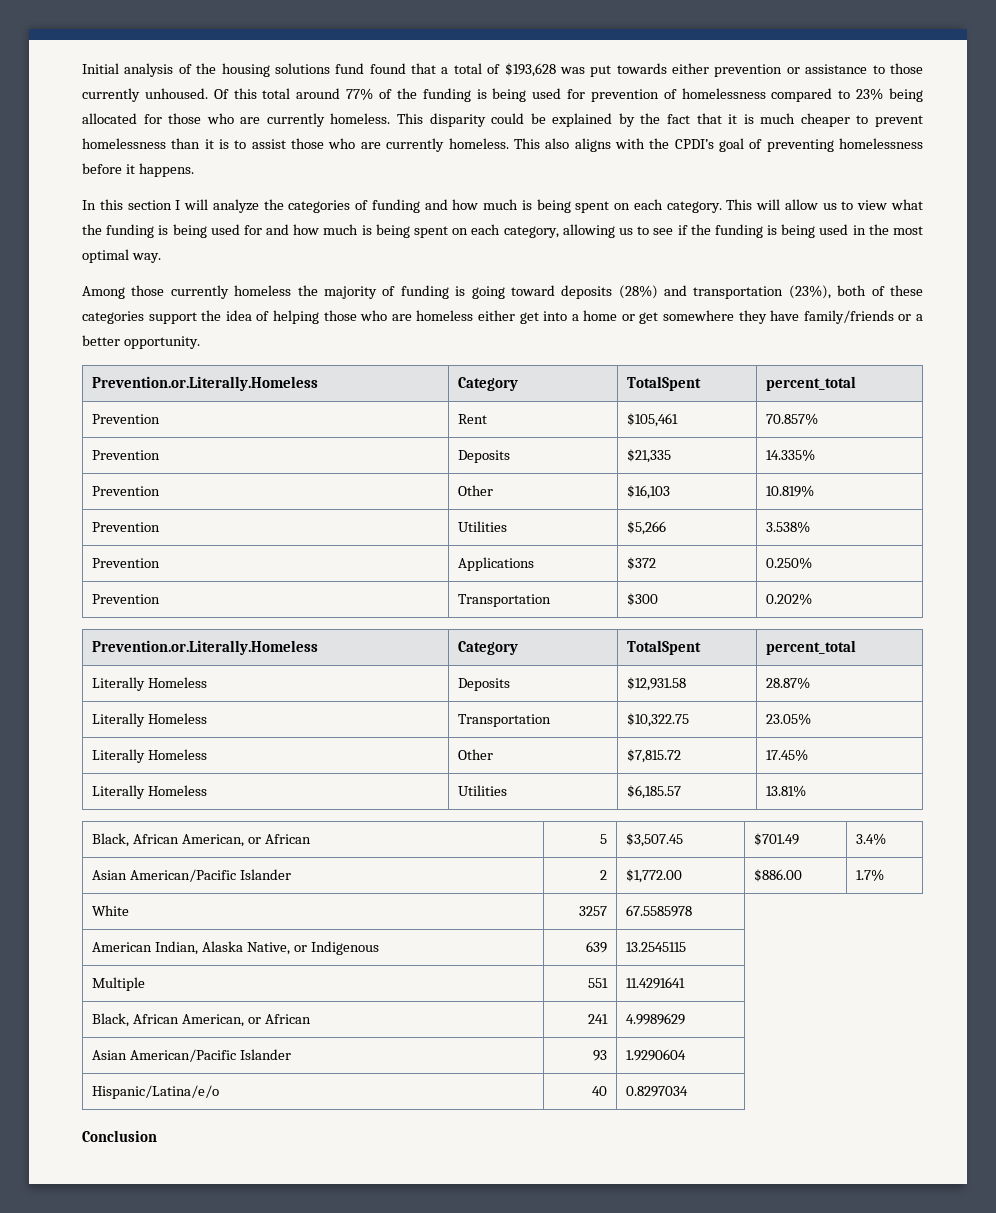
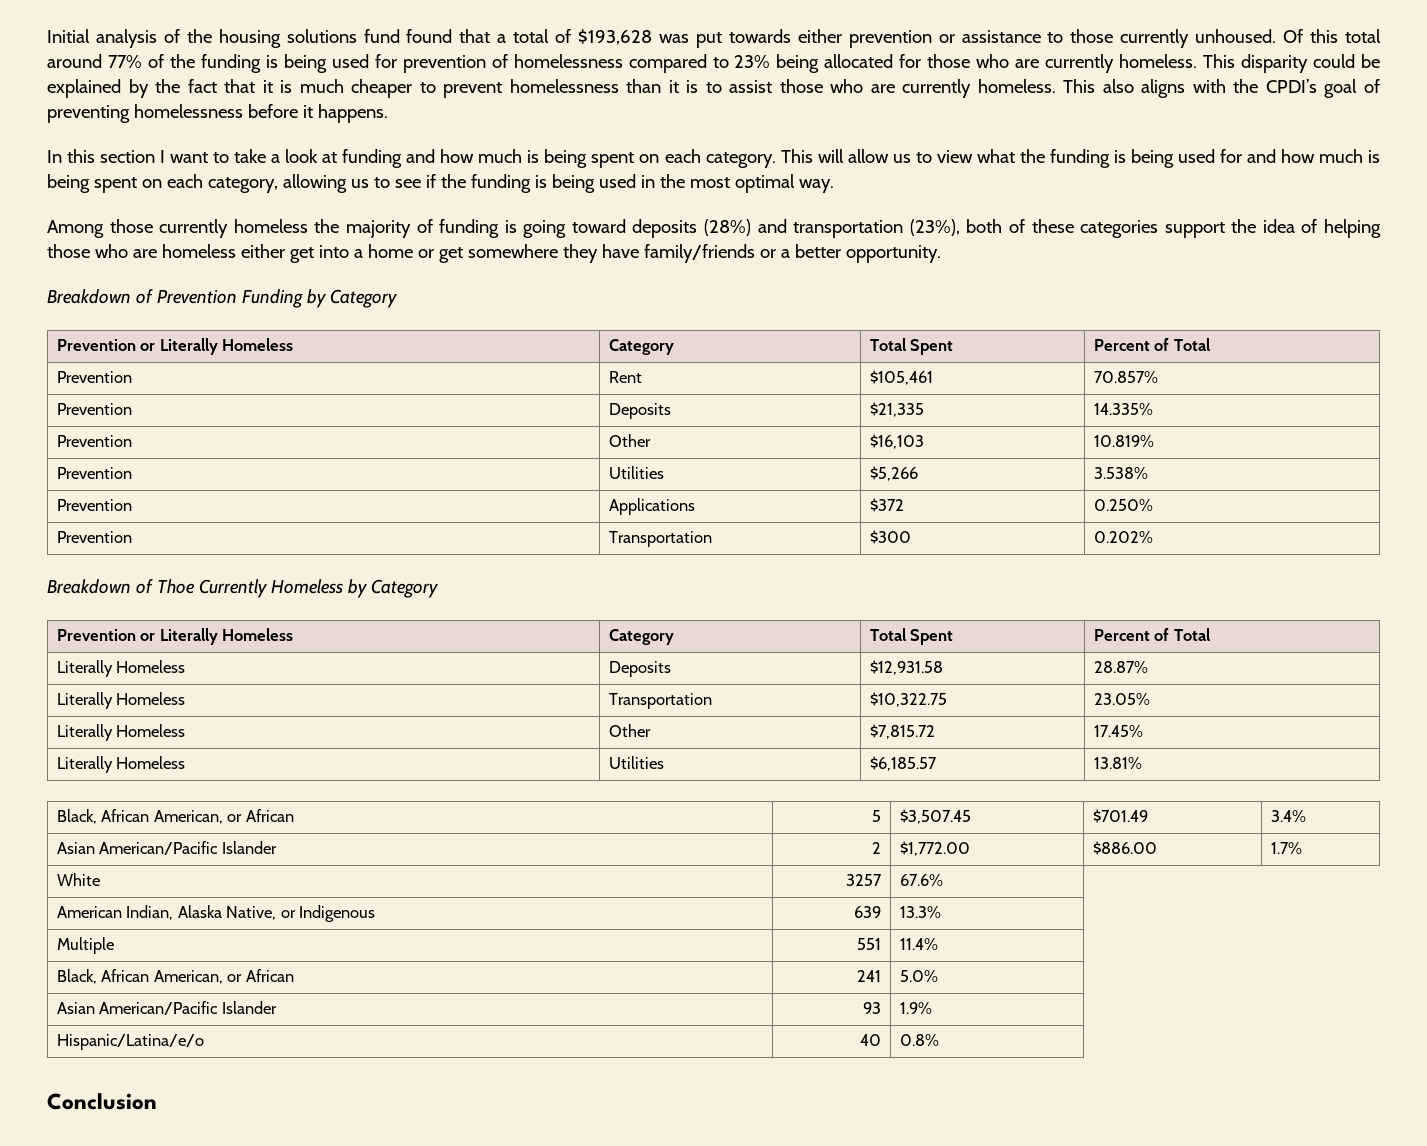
[184,199,369,213] will analyze the categories of -> [170,149,338,163] want to take a look at
[92,376,319,391] [458,377,519,391] [627,376,702,391] [766,376,857,391] // Prevention.or.Literally.Homeless | Category | TotalSpent | percent_total -> [47,289,397,308] [56,338,294,355] [608,339,674,355] [869,338,954,355] [1093,338,1210,351] // Breakdown of Prevention Funding by Category // Prevention or Literally Homeless | Category | Total Spent | Percent of Total
[92,640,319,655] [458,641,519,655] [627,640,702,655] [766,640,857,655] // Prevention.or.Literally.Homeless | Category | TotalSpent | percent_total -> [47,579,438,598] [56,628,294,645] [608,629,674,645] [869,628,954,645] [1093,628,1210,641] // Breakdown of Thoe Currently Homeless by Category // Prevention or Literally Homeless | Category | Total Spent | Percent of Total
[626,905,693,917] 67.5585978 -> [899,874,943,886] 67.6%
[626,942,687,952] 13.2545115 -> [899,906,941,918] 13.3%
[626,977,686,989] 11.4291641 -> [899,938,938,950] 11.4%
[626,1013,686,1025] 4.9989629 -> [899,970,938,982] 5.0%
[626,1049,687,1061] 1.9290604 -> [899,1002,932,1014] 1.9%
[626,1086,689,1097] 0.8297034 -> [899,1034,939,1046] 0.8%

